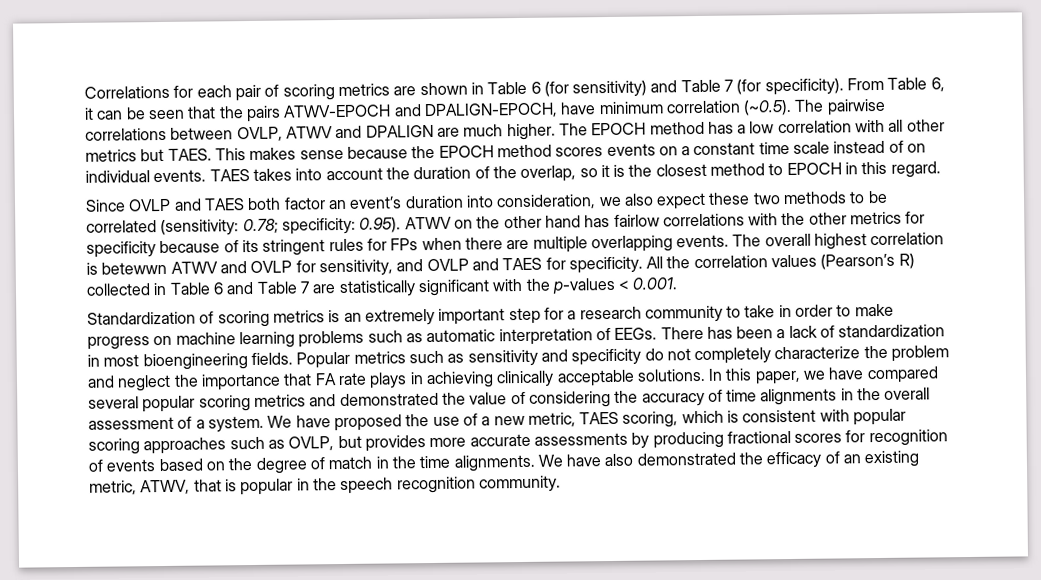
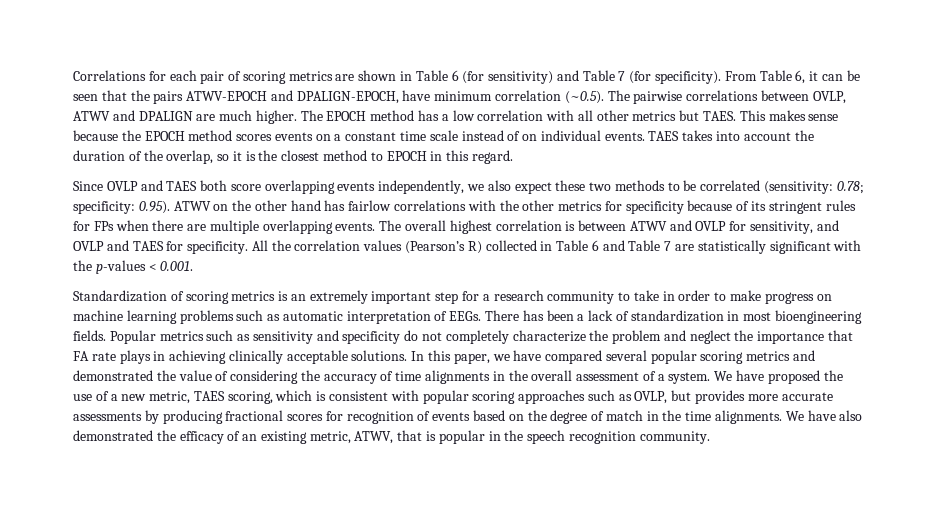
[283,194,597,210] factor an event’s duration into consideration, -> [230,180,465,194] score overlapping events independently,
[101,261,168,275] betewwn -> [578,220,627,231] between

